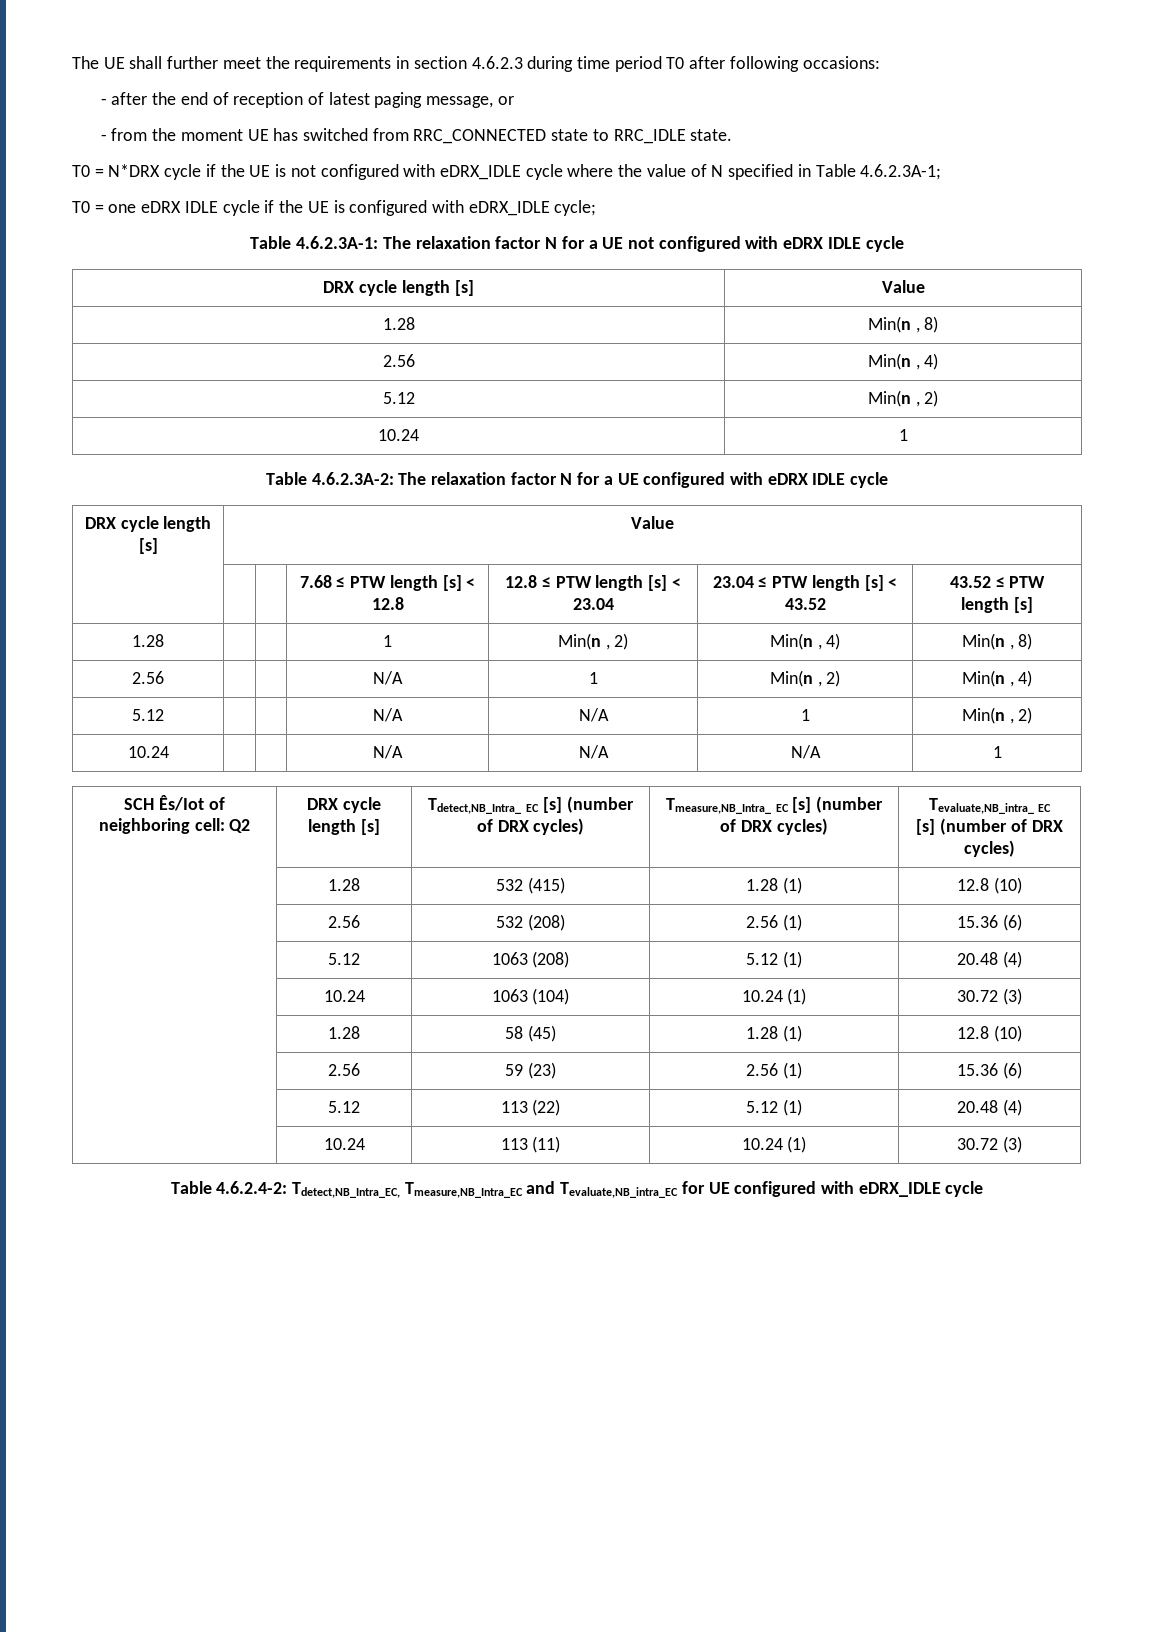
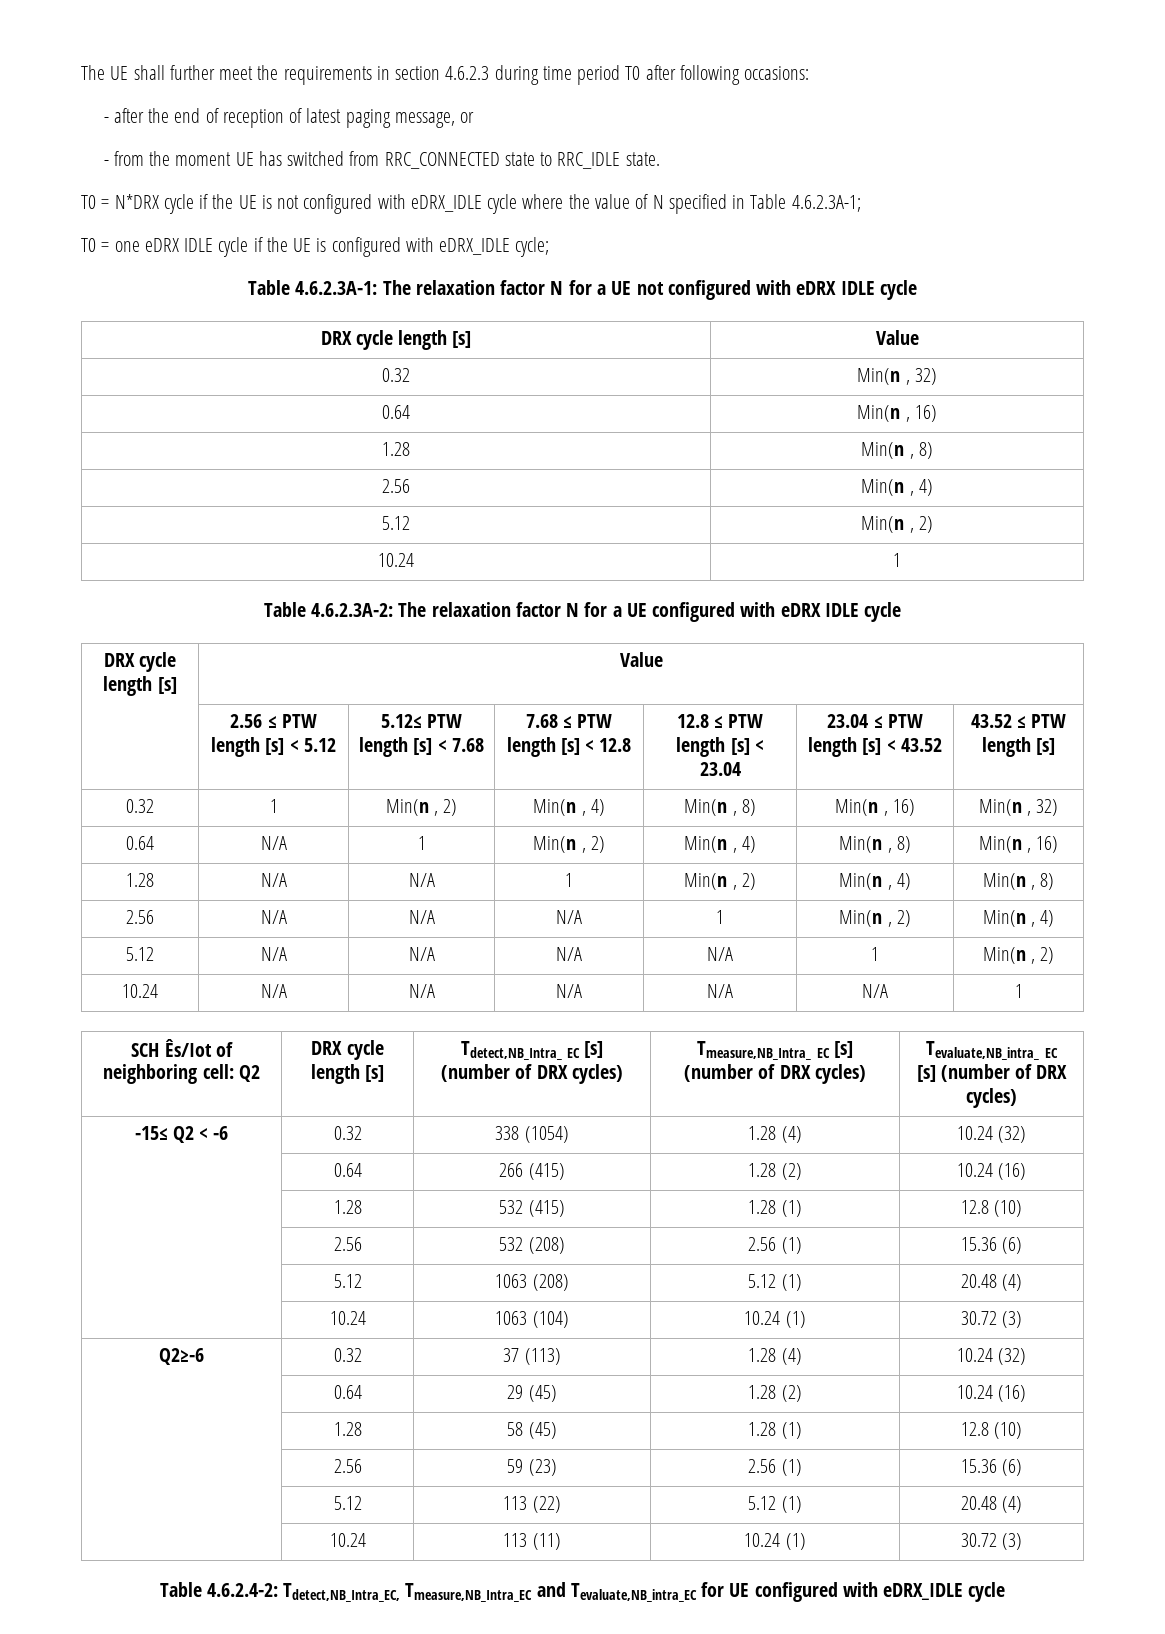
(925, 286) none -> [382,368,410,382] [857,368,937,385] [382,405,410,419] [857,405,937,422] // 0.32 | Min(n , 32) // 0.64 | Min(n , 16)
(674, 522) | -> [230,714,317,728] [211,737,336,757] [380,714,463,728] [359,737,484,757] 2.56 ≤ PTW length [s] < 5.12 | 5.12≤ PTW length [s] < 7.68
[132,634,164,647] // 1.28 | | -> [126,799,154,813] [269,799,278,813] [385,799,458,816] [533,799,605,816] [684,799,756,816] [835,799,915,816] [978,799,1059,816] [126,836,154,850] [260,836,287,850] [417,836,426,850] [533,836,605,853] [684,836,756,853] [839,836,911,853] [978,836,1059,853] [126,873,154,887] [260,873,287,887] [408,873,435,887] // 0.32 | 1 | Min(n , 2) | Min(n , 4) | Min(n , 8) | Min(n , 16) | Min(n , 32) // 0.64 | N/A | 1 | Min(n , 2) | Min(n , 4) | Min(n , 8) | Min(n , 16) // 1.28 | N/A | N/A
(164, 677) | -> [260,910,287,924] [408,910,435,924] N/A | N/A
(164, 715) | -> [260,947,287,961] [408,947,435,961] N/A | N/A
(169, 752) | -> [260,984,287,998] [408,984,435,998] N/A | N/A
(1015, 848) none -> [134,1126,229,1143] [333,1126,362,1140] [495,1126,569,1143] [748,1126,802,1143] [956,1126,1027,1143] [333,1163,362,1177] [499,1163,565,1180] [748,1163,802,1180] [956,1163,1027,1180] // -15≤ Q2 < -6 | 0.32 | 338 (1054) | 1.28 (4) | 10.24 (32) // | 0.64 | 266 (415) | 1.28 (2) | 10.24 (16)
(1022, 996) none -> [159,1348,204,1365] [333,1348,362,1362] [503,1348,561,1365] [748,1348,802,1365] [956,1348,1027,1365] [333,1385,362,1399] [507,1385,557,1402] [748,1385,802,1402] [956,1385,1027,1402] // Q2≥-6 | 0.32 | 37 (113) | 1.28 (4) | 10.24 (32) // | 0.64 | 29 (45) | 1.28 (2) | 10.24 (16)

